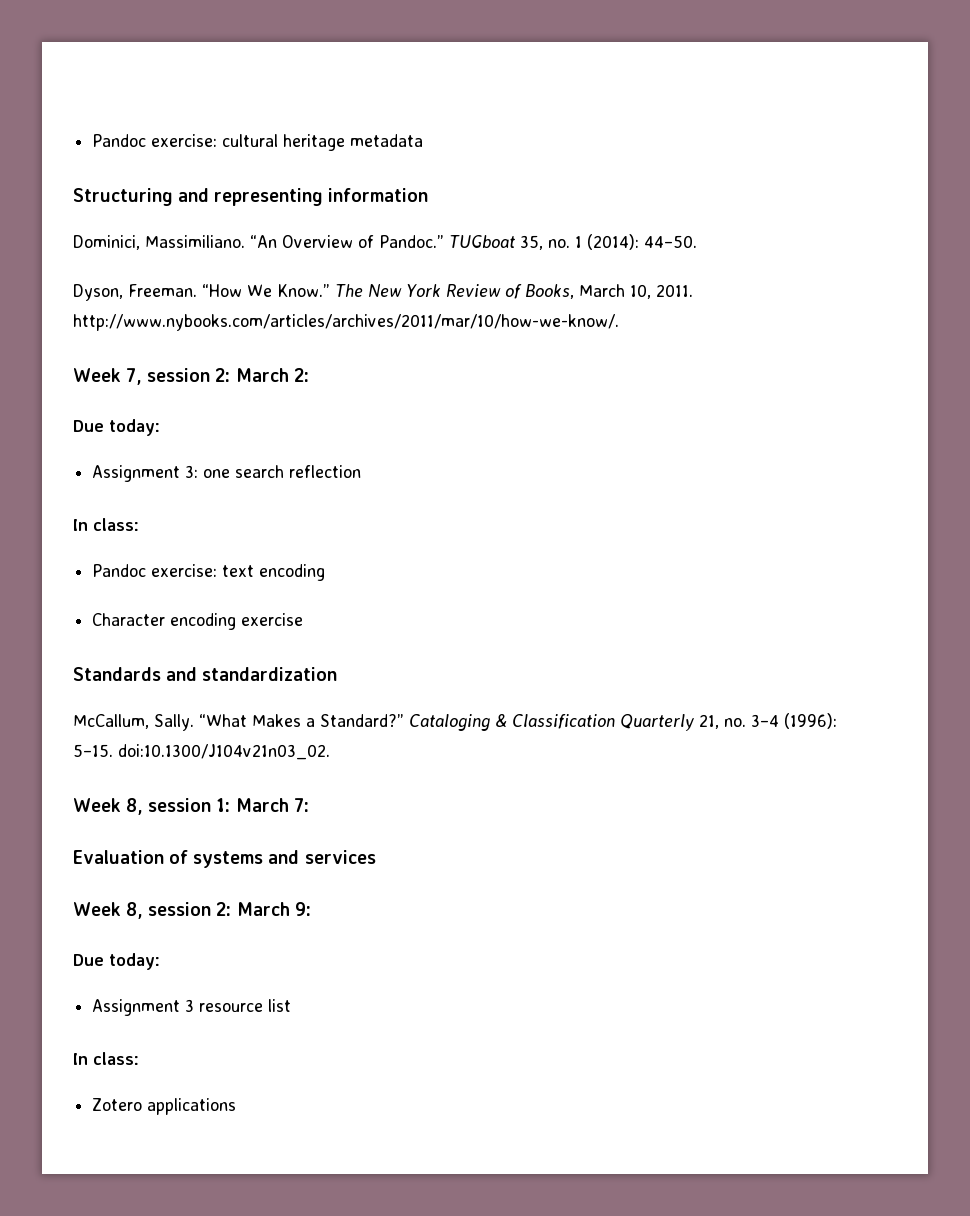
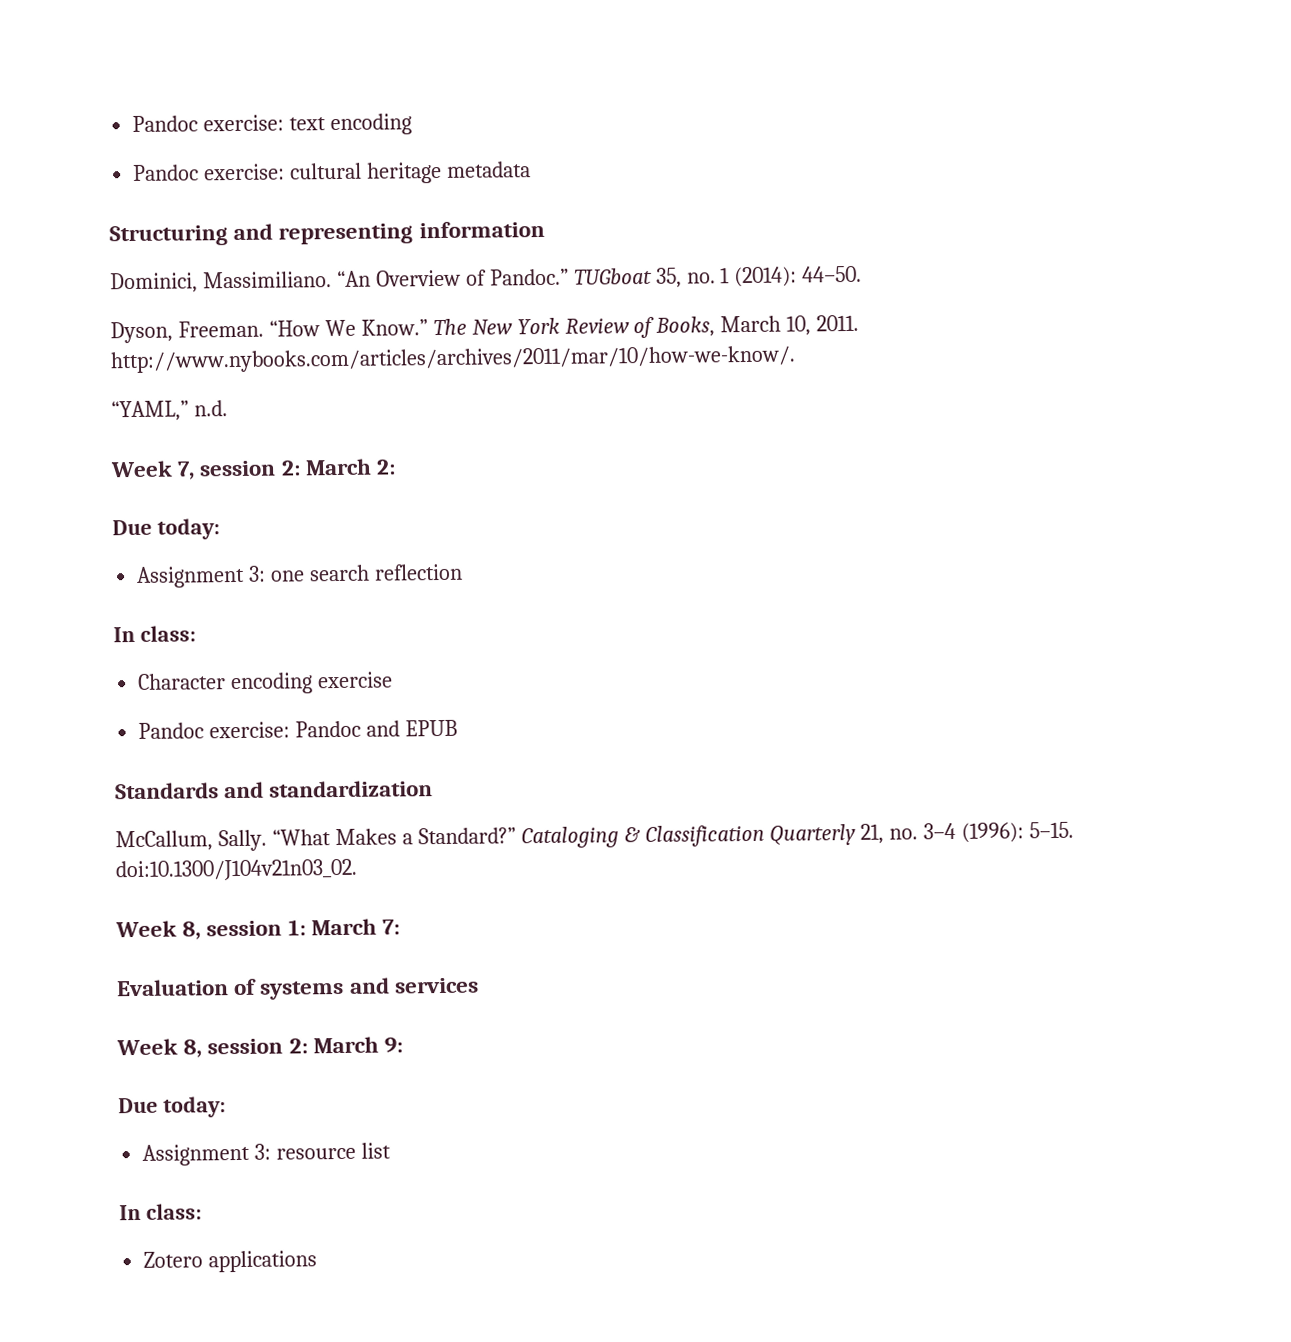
[92,134,218,147] Pandoc exercise: -> [132,113,413,136] [133,163,286,181] Pandoc exercise: text encoding // Pandoc exercise:
(619, 322) none -> [111,400,228,422] // “YAML,” n.d.
[92,564,326,581] // Pandoc exercise: text encoding -> (196, 633) none
(304, 619) none -> [138,719,458,739] // Pandoc exercise: Pandoc and EPUB
[185,999,195,1012] 3 -> [254,1143,272,1160] 3:

